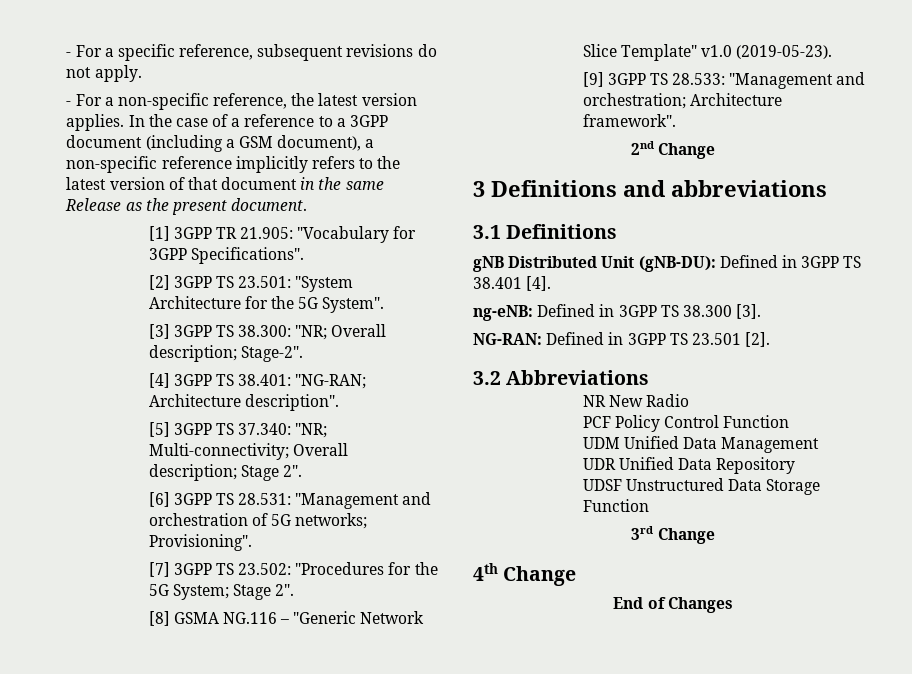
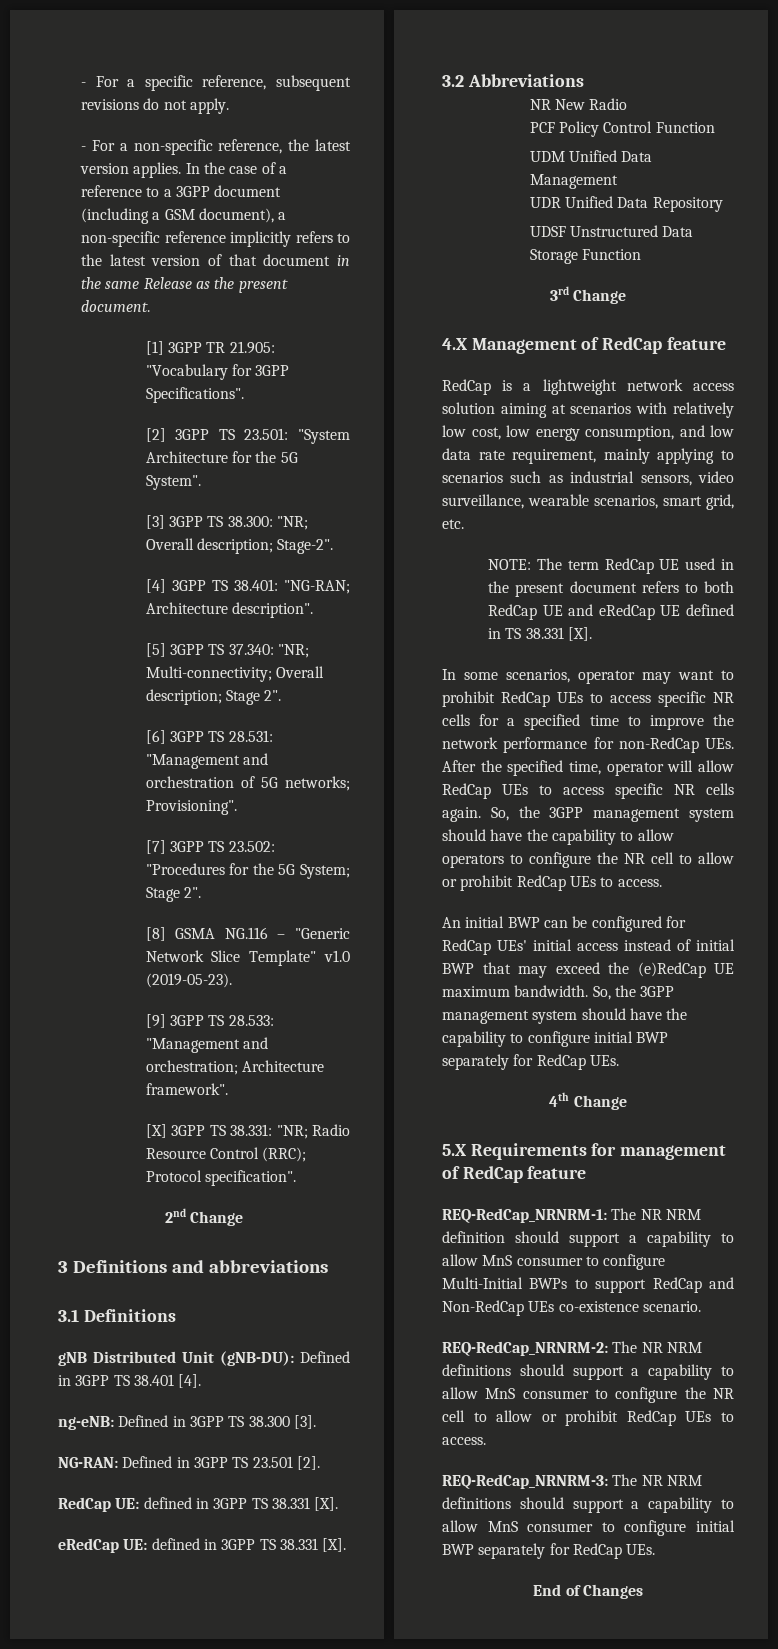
(676, 120) none -> [145,1124,350,1139] [145,1147,307,1162] [145,1170,296,1186] // [X] 3GPP TS 38.331: "NR; Radio Resource Control (RRC); Protocol specification".
(771, 339) none -> [58,1497,339,1512] [58,1538,347,1553] // RedCap UE: defined in 3GPP TS 38.331 [X]. // eRedCap UE: defined in 3GPP TS 38.331 [X].
[473,563,577,586] 4th Change -> [442,337,726,354] [442,379,734,395] [442,402,734,418] [442,425,734,441] [442,448,734,464] [442,471,734,486] [442,494,734,510] [442,519,464,529] [488,558,734,574] [488,581,734,597] [488,604,734,620] [488,627,593,641] [442,669,734,684] [442,691,734,707] [442,714,734,730] [442,737,734,753] [442,760,734,776] [442,783,734,799] [442,806,734,822] [442,829,674,845] [442,852,734,868] [442,875,662,891] [442,916,686,932] [442,939,735,955] [442,962,734,978] [442,985,675,1000] [442,1008,688,1024] [442,1031,669,1047] [442,1054,619,1070] [549,1092,627,1110] [442,1143,727,1160] [442,1166,587,1183] [442,1208,701,1223] [442,1231,734,1247] [442,1254,666,1270] [442,1277,734,1293] [442,1300,701,1316] [442,1341,702,1356] [442,1364,734,1380] [442,1387,734,1403] [442,1410,734,1426] [442,1437,486,1445] [442,1474,702,1489] [442,1497,734,1513] [442,1520,735,1536] [442,1543,656,1559] 4.X Management of RedCap feature // RedCap is a lightweight network access solution aiming at scenarios with relatively low cost, low energy consumption, and low data rate requirement, mainly applying to scenarios such as industrial sensors, video surveillance, wearable scenarios, smart grid, etc. // NOTE: The term RedCap UE used in the present document refers to both RedCap UE and eRedCap UE defined in TS 38.331 [X]. // In some scenarios, operator may want to prohibit RedCap UEs to access specific NR cells for a specified time to improve the network performance for non-RedCap UEs. After the specified time, operator will allow RedCap UEs to access specific NR cells again. So, the 3GPP management system should have the capability to allow operators to configure the NR cell to allow or prohibit RedCap UEs to access. // An initial BWP can be configured for RedCap UEs' initial access instead of initial BWP that may exceed the (e)RedCap UE maximum bandwidth. So, the 3GPP management system should have the capability to configure initial BWP separately for RedCap UEs. // 4th Change // 5.X Requirements for management of RedCap feature // REQ-RedCap_NRNRM-1: The NR NRM definition should support a capability to allow MnS consumer to configure Multi-Initial BWPs to support RedCap and Non-RedCap UEs co-existence scenario. // REQ-RedCap_NRNRM-2: The NR NRM definitions should support a capability to allow MnS consumer to configure the NR cell to allow or prohibit RedCap UEs to access. // REQ-RedCap_NRNRM-3: The NR NRM definitions should support a capability to allow MnS consumer to configure initial BWP separately for RedCap UEs.

